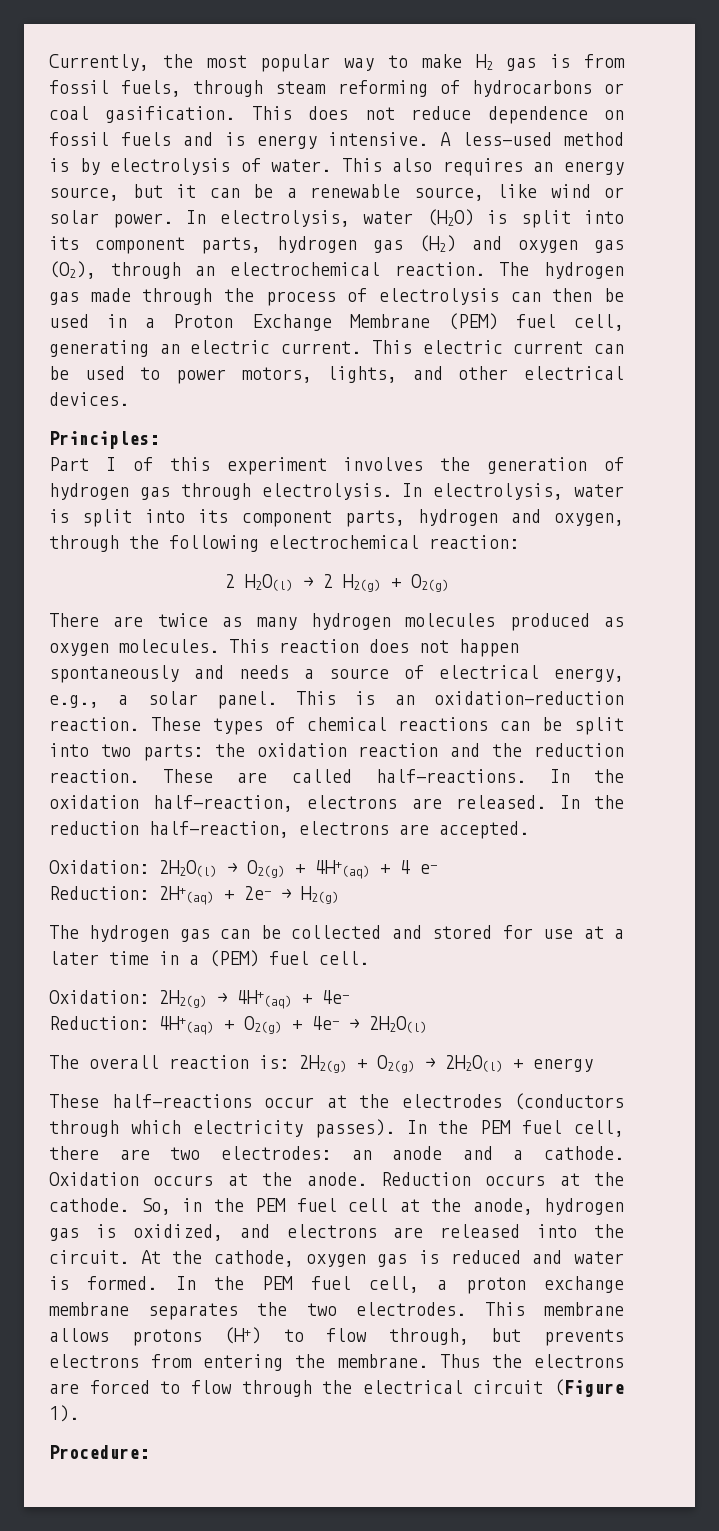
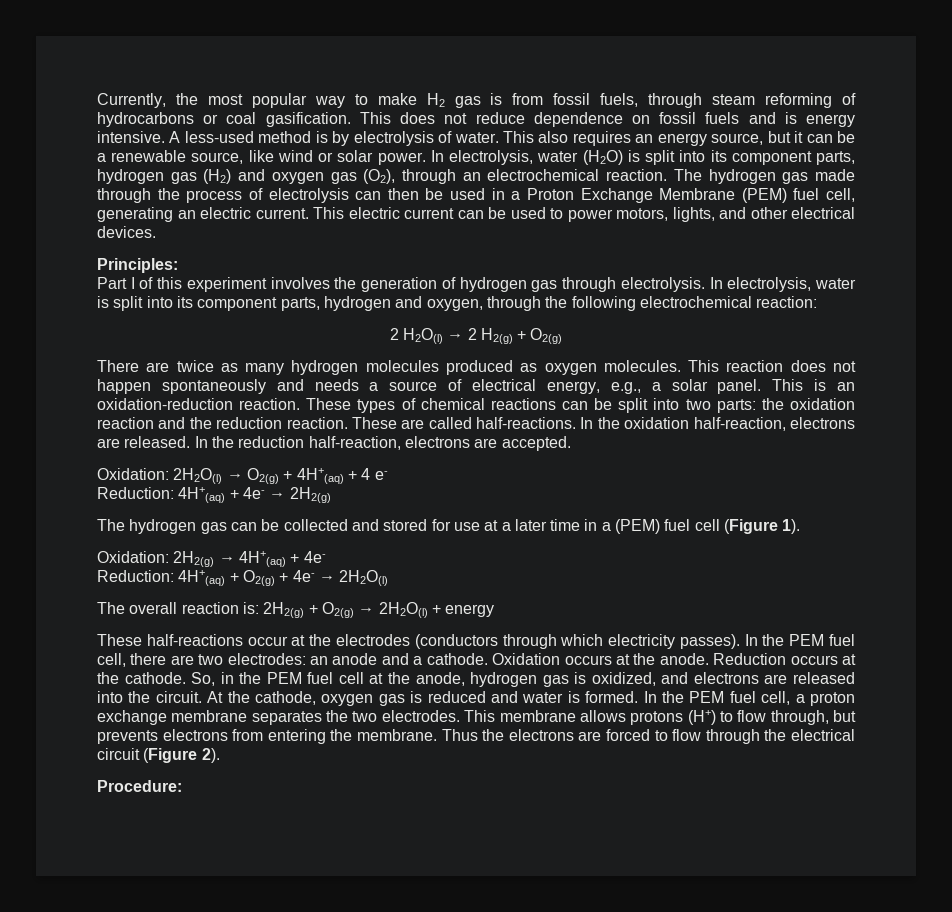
[159,886,339,905] 2H+(aq) + 2e- → H2(g) -> [178,487,331,503] 4H+(aq) + 4e- → 2H2(g)
[319,951,369,965] cell. -> [694,519,801,534] cell (Figure 1).
[49,1405,79,1422] 1). -> [201,748,220,763] 2).

